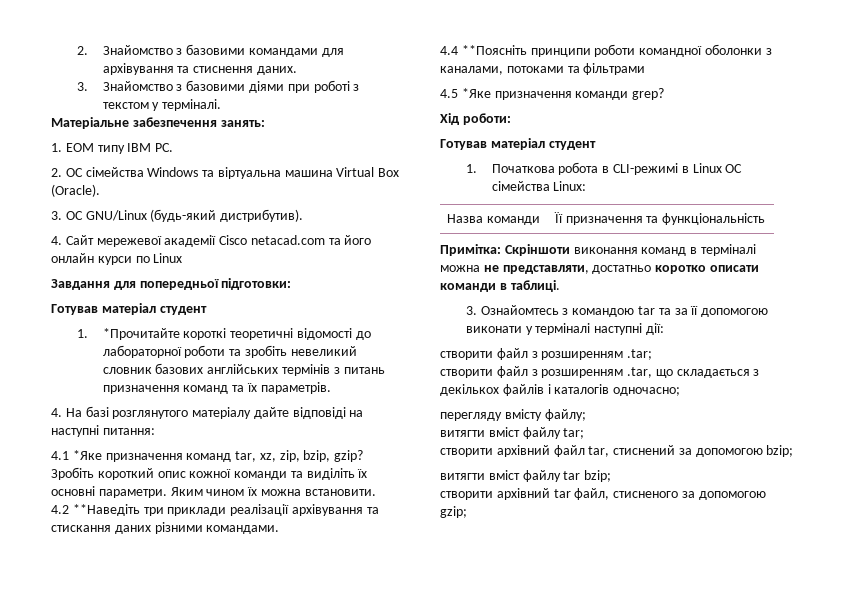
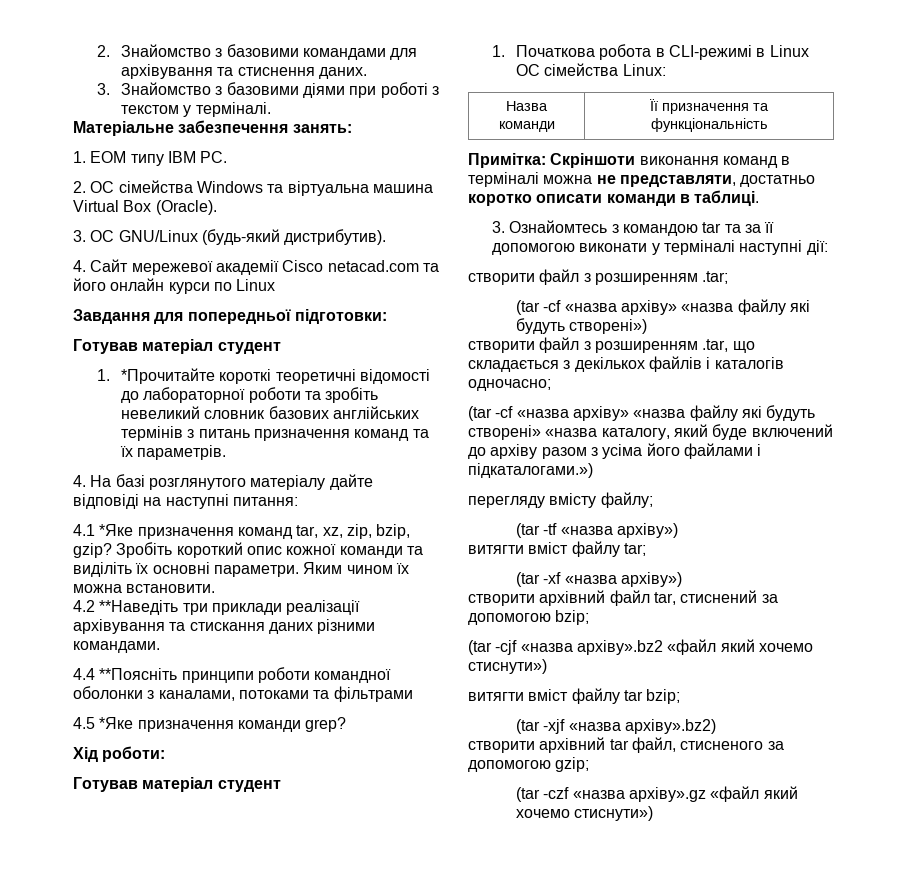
(653, 354) none -> [516,299,810,315] [516,318,648,334] // (tar -cf «назва архіву» «назва файлу які будуть створені»)
(681, 391) none -> [468,405,816,421] [468,424,833,440] [468,443,762,459] [468,463,593,478] // (tar -cf «назва архіву» «назва файлу які будуть створені» «назва каталогу, який буде включений до архіву разом з усіма його файлами і підкаталогами.»)
(586, 415) none -> [516,523,678,538] // (tar -tf «назва архіву»)
(585, 433) none -> [516,572,682,587] // (tar -xf «назва архіву»)
(794, 451) none -> [468,639,813,655] [468,659,547,674] // (tar -cjf «назва архіву».bz2 «файл який хочемо стиснути»)
(612, 476) none -> [516,719,716,734] // (tar -xjf «назва архіву».bz2)
(467, 512) none -> [516,786,798,802] [516,806,654,821] // (tar -czf «назва архіву».gz «файл який хочемо стиснути»)

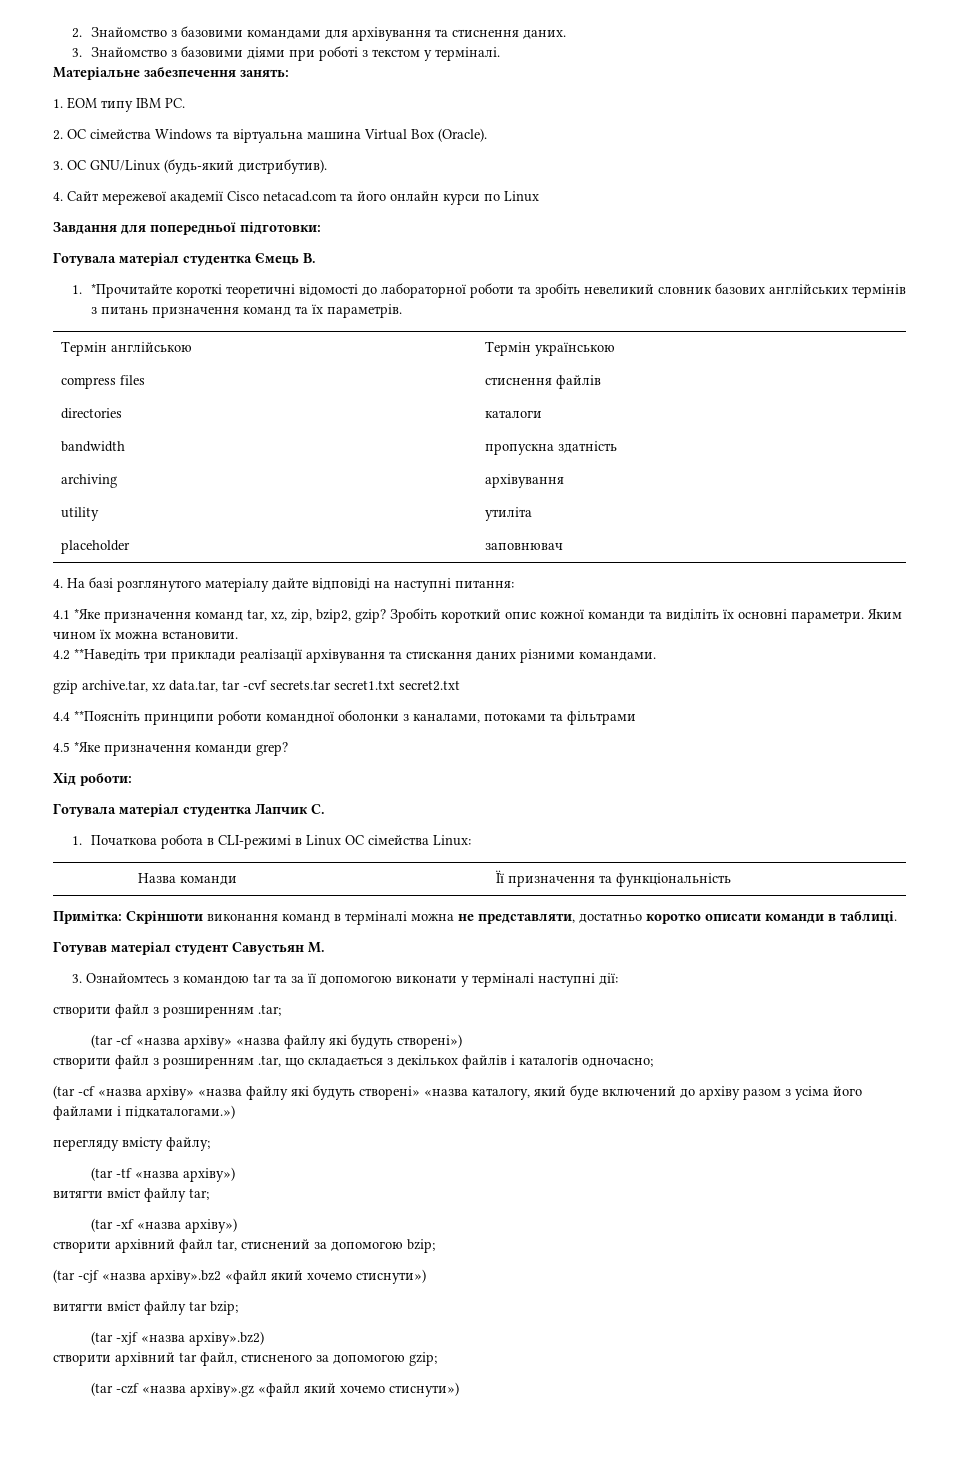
[73,339,281,354] Готував матеріал студент -> [53,252,316,266] Готувала матеріал студентка Ємець В.
(227, 452) none -> [60,341,192,356] [484,341,615,356] [60,375,145,389] [484,375,601,389] [60,408,122,419] [484,410,542,418] [60,441,125,452] [484,441,617,455] [60,474,117,488] [484,474,564,488] [60,507,99,521] [484,507,532,521] [60,540,130,554] [484,543,563,550] // Термін англійською | Термін українською // compress files | стиснення файлів // directories | каталоги // bandwidth | пропускна здатність // archiving | архівування // utility | утиліта // placeholder | заповнювач
[376,524,411,539] bzip, -> [316,609,351,623] bzip2,
(160, 647) none -> [53,680,460,694] // gzip archive.tar, xz data.tar, tar -cvf secrets.tar secret1.txt secret2.txt
[73,777,281,792] Готував матеріал студент -> [53,803,325,817] Готувала матеріал студентка Лапчик С.
(760, 198) none -> [53,941,325,955] // Готував матеріал студент Савустьян М.

